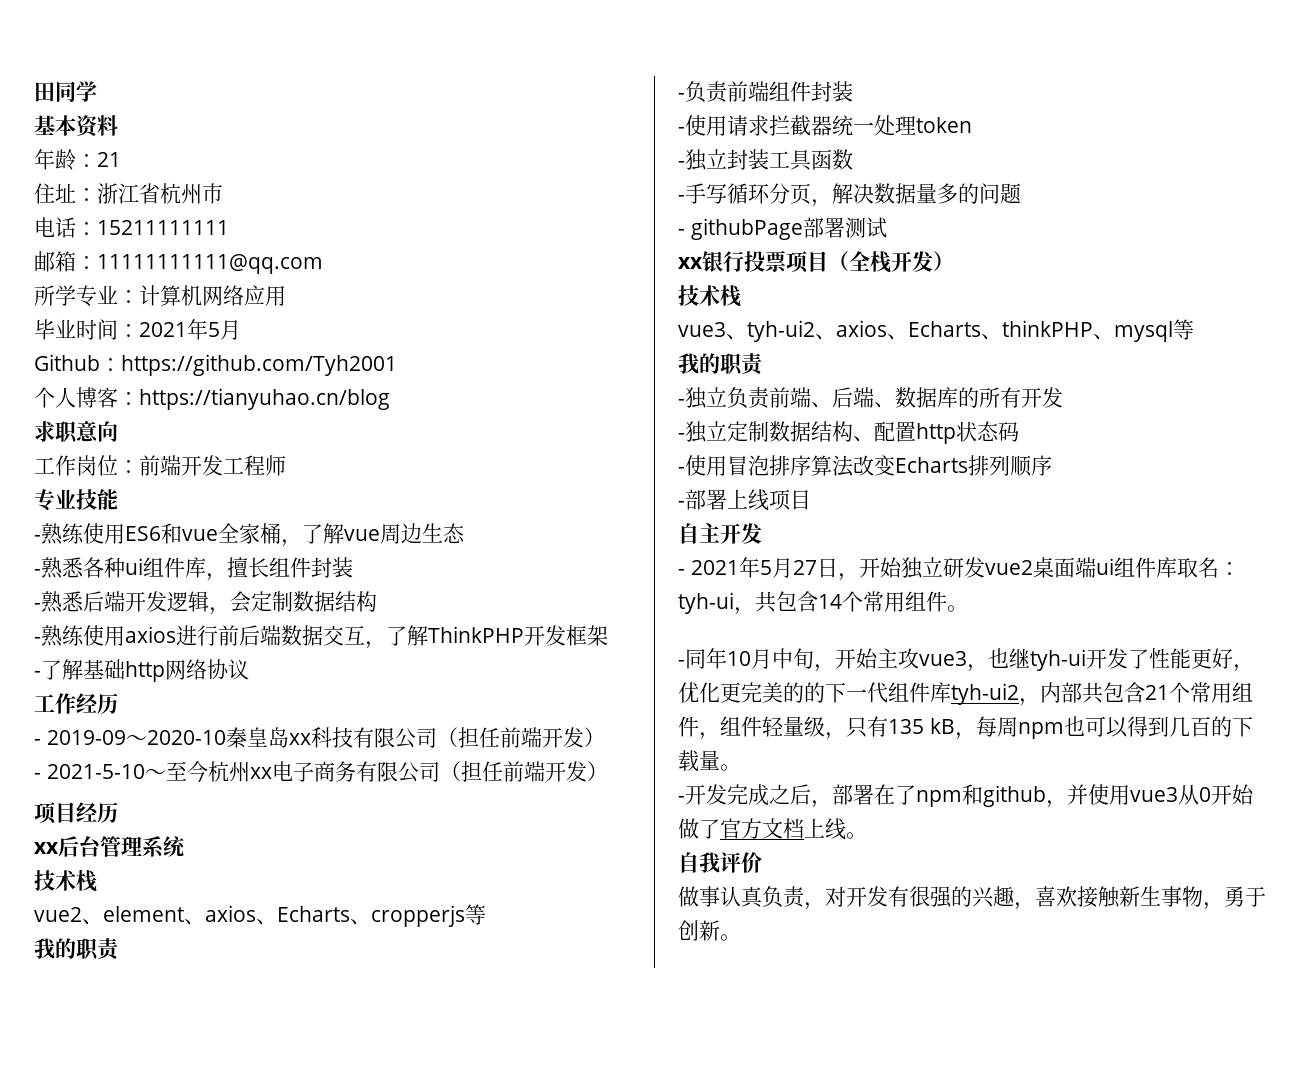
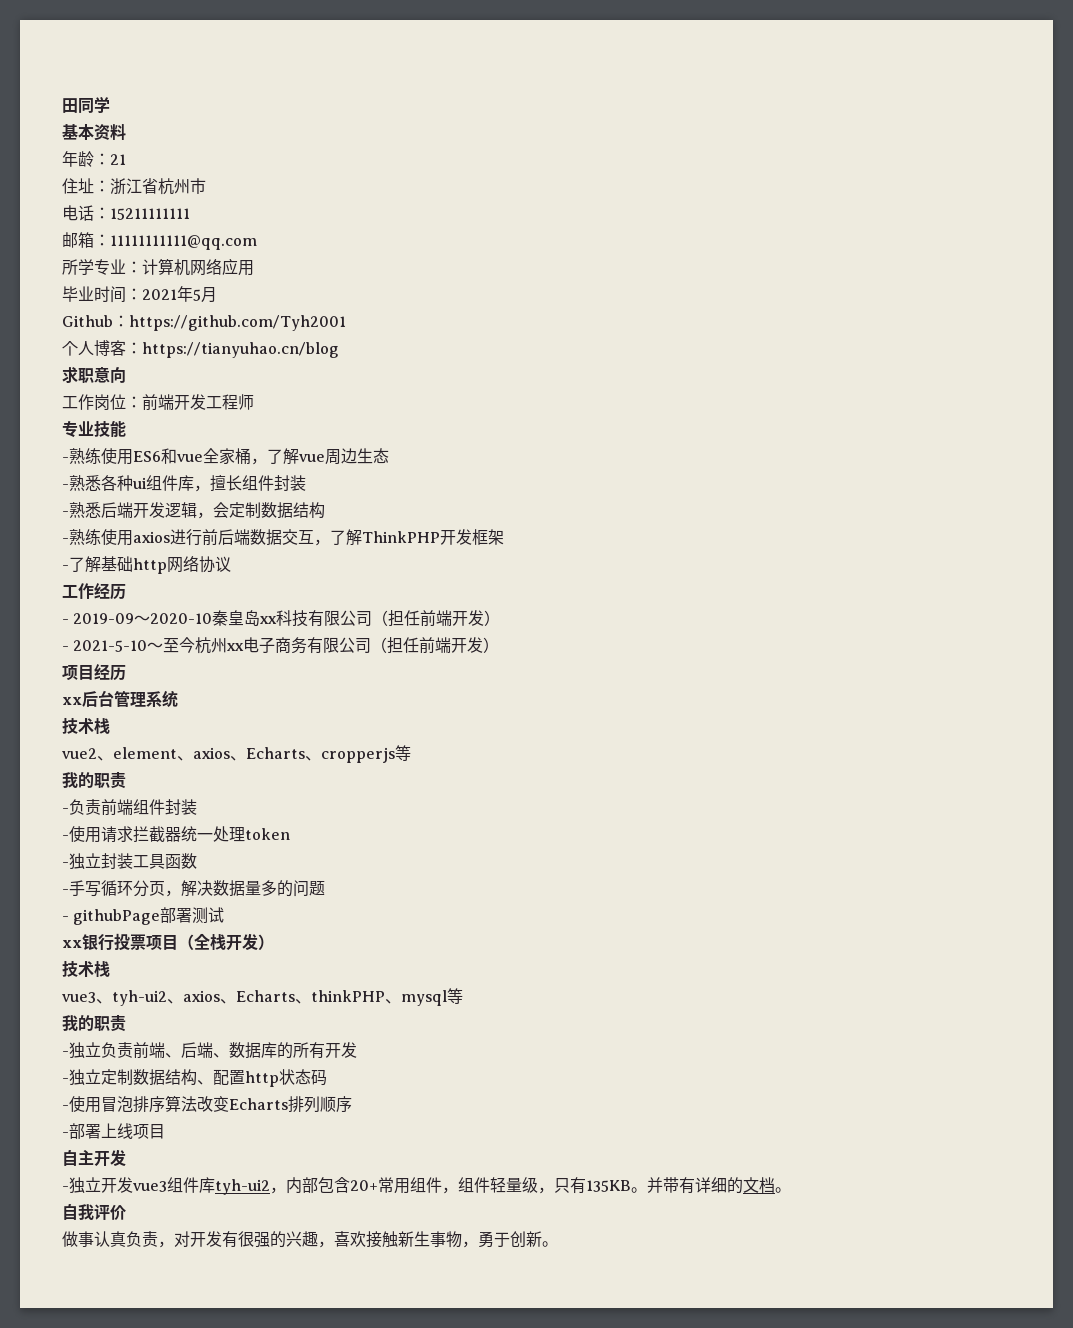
[690,557,1240,581] [678,591,968,615] [678,648,1254,672] [678,682,888,703] 2021年5月27日，开始独立研发vue2桌面端ui组件库取名：tyh-ui，共包含14个常用组件。 // -同年10月中旬，开始主攻vue3，也继tyh-ui开发了性能更好，优化更完美的的下一代 -> [69,1177,167,1194] 独立开发vue3
[1082,682,1190,704] 共包含21个 -> [318,1177,378,1193] 包含20+
[888,716,1253,740] [678,750,741,772] [678,784,1254,808] [678,818,846,840] 135 kB，每周npm也可以得到几百的下载量。 // -开发完成之后，部署在了npm和github，并使用vue3从0开始做了官方文档上线 -> [586,1177,775,1194] 135KB。并带有详细的文档

